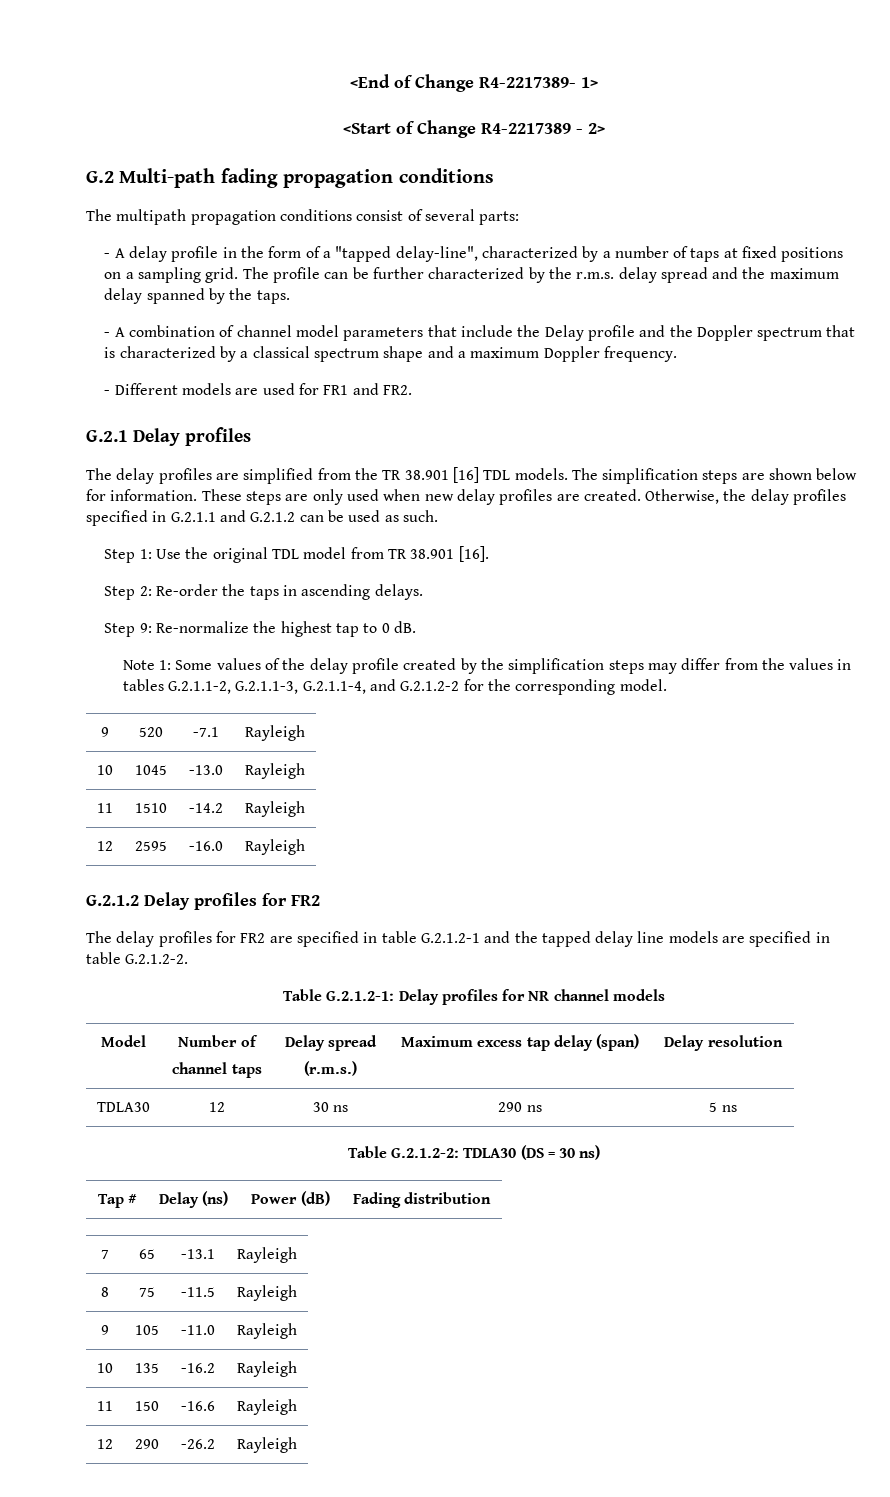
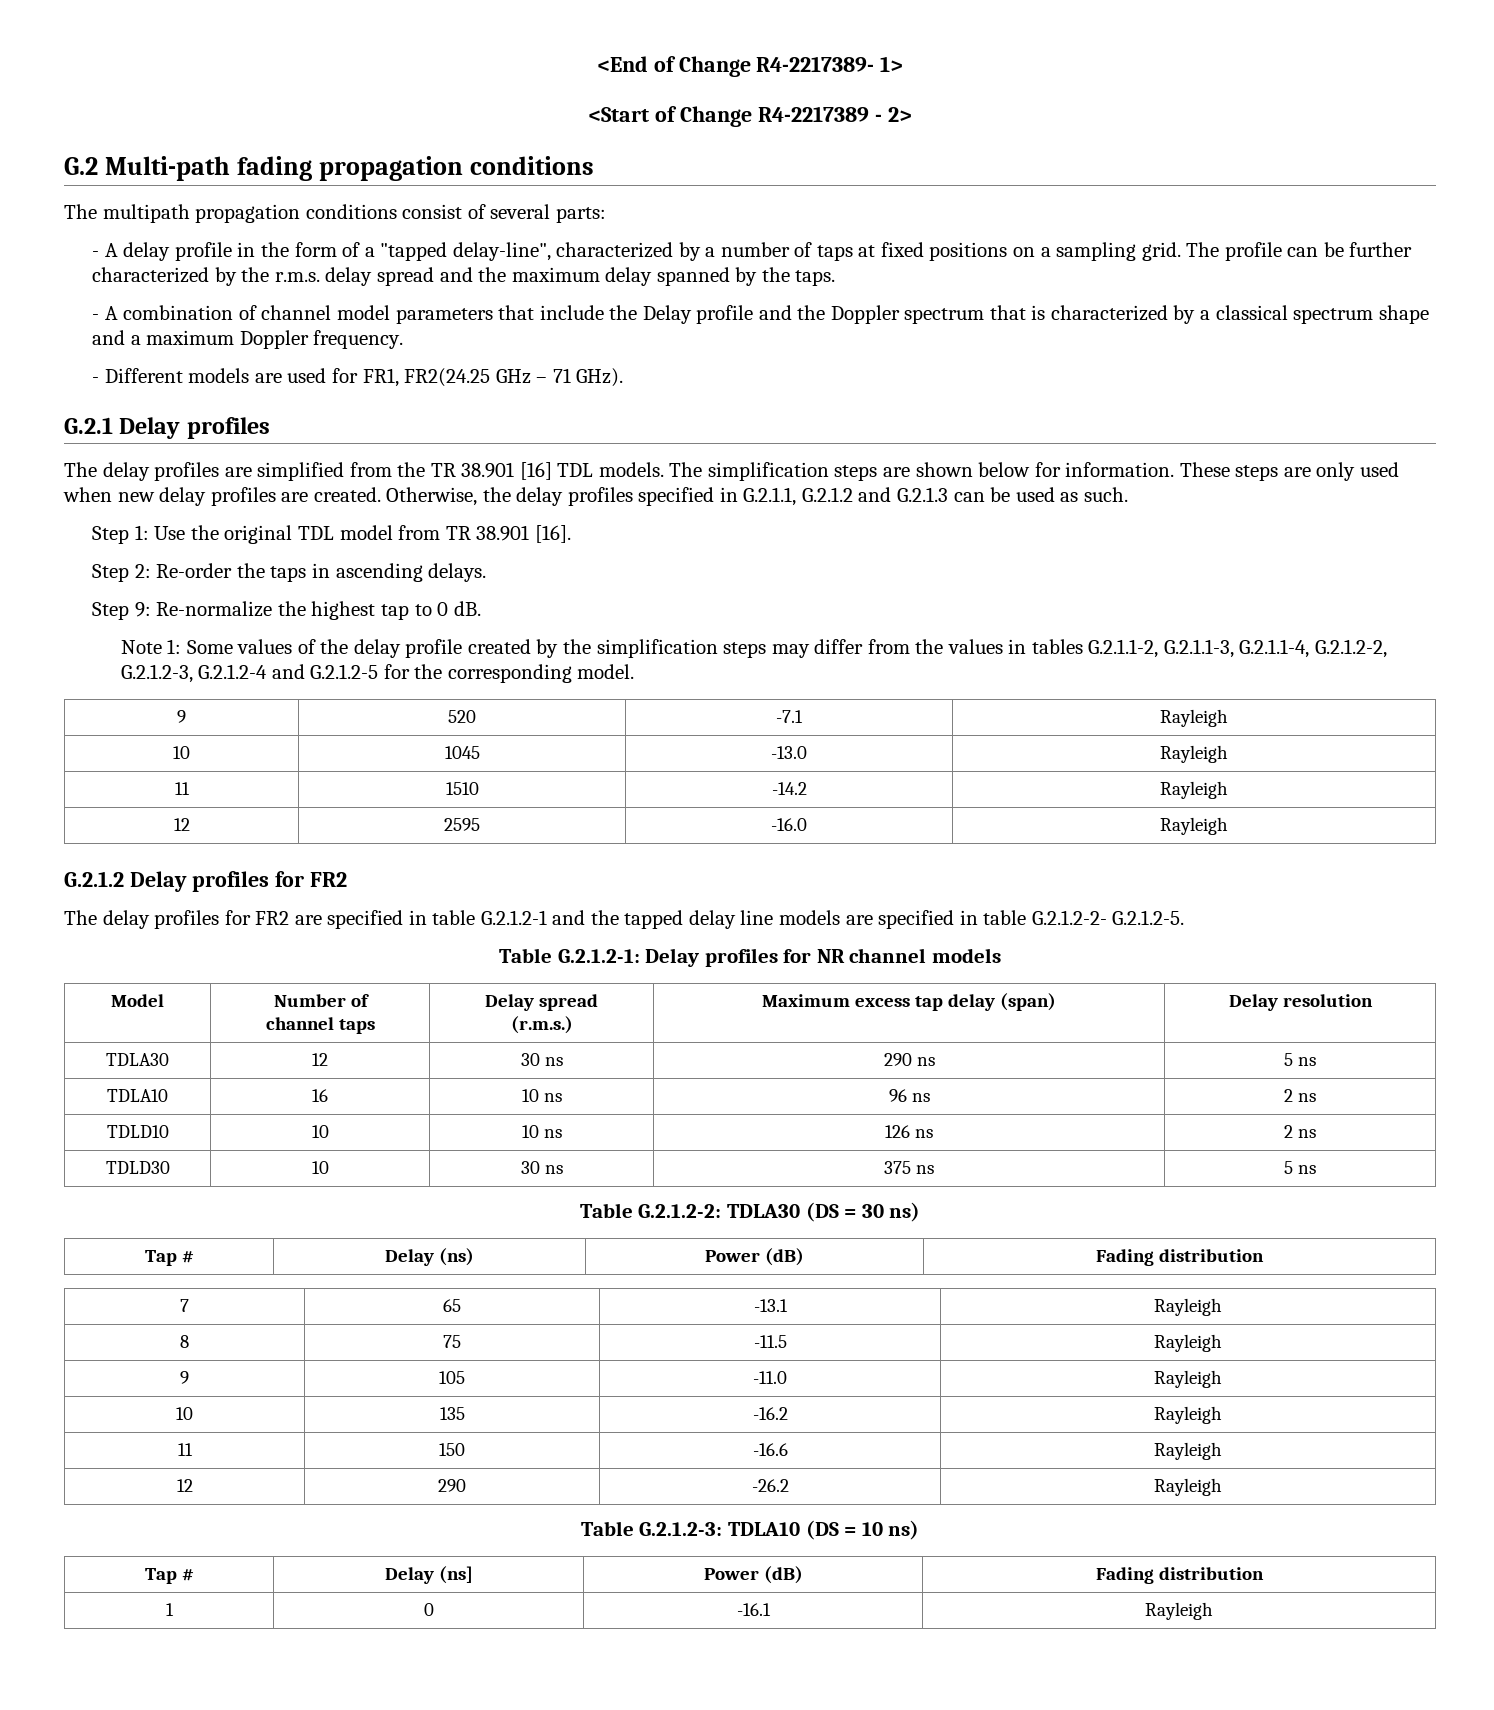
[323,383,412,395] FR1 and FR2. -> [362,368,624,387] FR1, FR2(24.25 GHz – 71 GHz).
[170,510,296,522] G.2.1.1 and G.2.1.2 -> [743,487,949,506] G.2.1.1, G.2.1.2 and G.2.1.3
[369,679,460,691] and G.2.1.2-2 -> [1314,639,1387,658] [120,664,379,683] G.2.1.2-2, G.2.1.2-3, G.2.1.2-4 and G.2.1.2-5
[125,954,189,964] G.2.1.2-2. -> [1031,910,1185,925] G.2.1.2-2- G.2.1.2-5.
(737, 1108) none -> [107,1089,168,1102] [312,1089,328,1102] [521,1089,562,1102] [888,1089,930,1102] [1284,1089,1316,1102] [106,1125,169,1138] [311,1125,329,1138] [521,1125,562,1138] [885,1125,933,1138] [1284,1125,1316,1138] [105,1161,170,1174] [311,1161,329,1174] [520,1161,563,1174] [884,1161,934,1174] [1284,1161,1316,1174] // TDLA10 | 16 | 10 ns | 96 ns | 2 ns // TDLD10 | 10 | 10 ns | 126 ns | 2 ns // TDLD30 | 10 | 30 ns | 375 ns | 5 ns
(297, 1445) none -> [580,1520,920,1540] [144,1568,194,1584] [384,1566,473,1584] [703,1566,803,1584] [1095,1567,1264,1584] [165,1603,174,1616] [423,1603,434,1616] [736,1603,771,1616] [1145,1602,1213,1620] // Table G.2.1.2-3: TDLA10 (DS = 10 ns) // Tap # | Delay (ns] | Power (dB) | Fading distribution // 1 | 0 | -16.1 | Rayleigh

